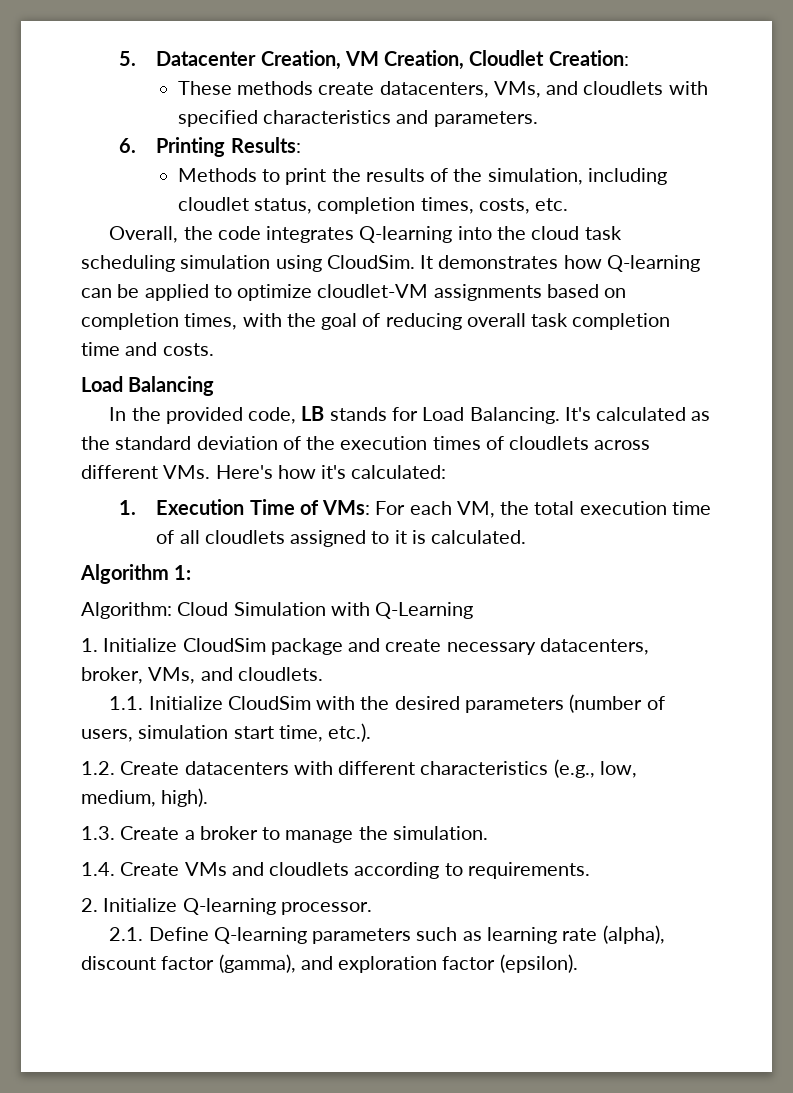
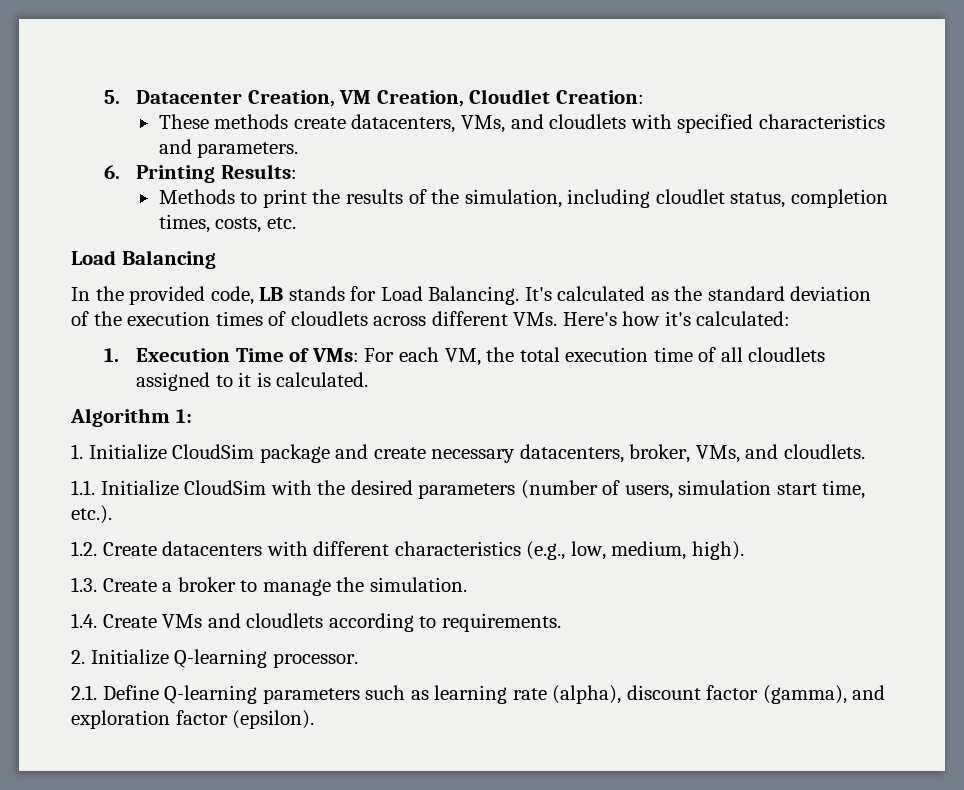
[109,226,622,243] [81,255,700,272] [81,284,627,301] [81,313,671,330] [81,342,214,356] // Overall, the code integrates Q-learning into the cloud task scheduling simulation using CloudSim. It demonstrates how Q-learning can be applied to optimize cloudlet-VM assignments based on completion times, with the goal of reducing overall task completion time and costs. -> (296, 223) none
[81,602,474,619] // Algorithm: Cloud Simulation with Q-Learning -> (192, 416) none

